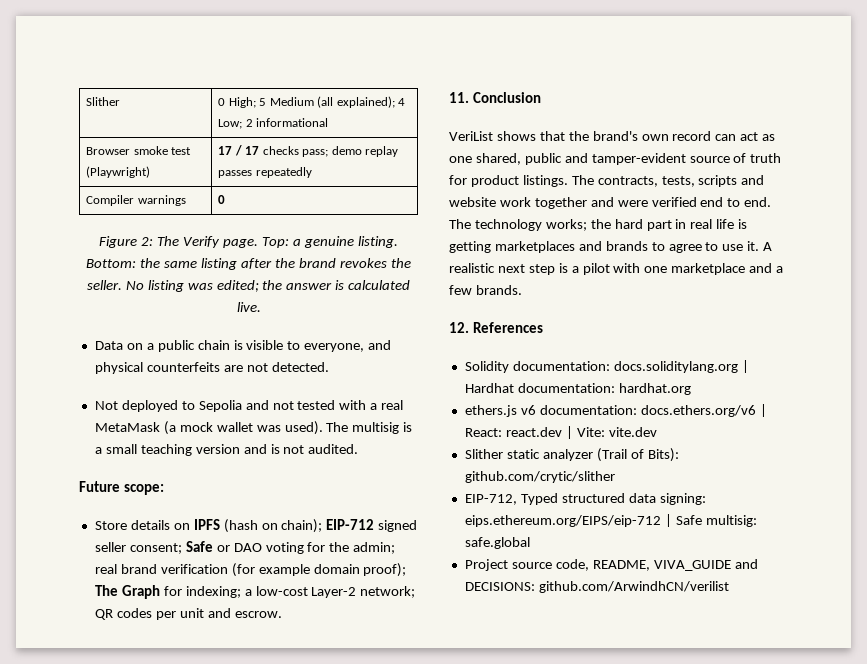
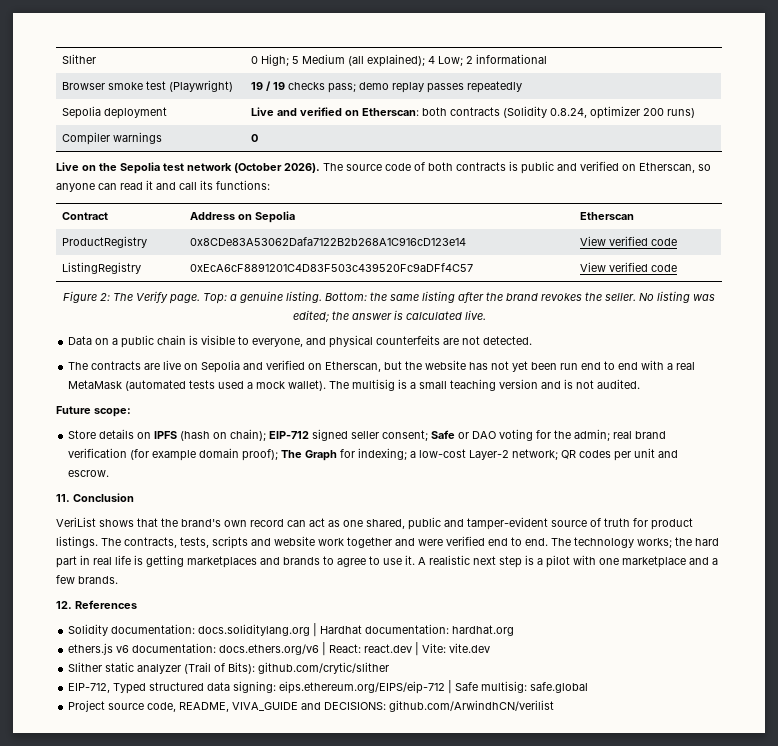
[218,145,260,156] 17 / 17 -> [250,81,285,91] 19 / 19
[86,195,186,206] [218,195,226,204] Compiler warnings | 0 -> [61,106,167,119] [250,106,695,119] [61,132,162,145] [250,134,258,142] [56,161,711,174] [56,180,270,192] [61,212,108,220] [189,211,295,223] [579,212,634,220] [61,236,147,248] [189,237,466,246] [579,236,677,246] [61,262,141,274] [189,263,473,272] [579,262,677,272] Sepolia deployment | Live and verified on Etherscan: both contracts (Solidity 0.8.24, optimizer 200 runs) // Compiler warnings | 0 // Live on the Sepolia test network (October 2026). The source code of both contracts is public and verified on Etherscan, so anyone can read it and call its functions: // Contract | Address on Sepolia | Etherscan // ProductRegistry | 0x8CDe83A53062Dafa7122B2b268A1C916cD123e14 | View verified code // ListingRegistry | 0xEcA6cF8891201C4D83F503c439520Fc9aDFf4C57 | View verified code
[94,400,404,412] [94,421,323,435] Not deployed to Sepolia and not tested with a real MetaMask (a mock wallet was used). -> [68,360,696,373] [68,380,327,391] The contracts are live on Sepolia and verified on Etherscan, but the website has not yet been run end to end with a real MetaMask (automated tests used a mock wallet).

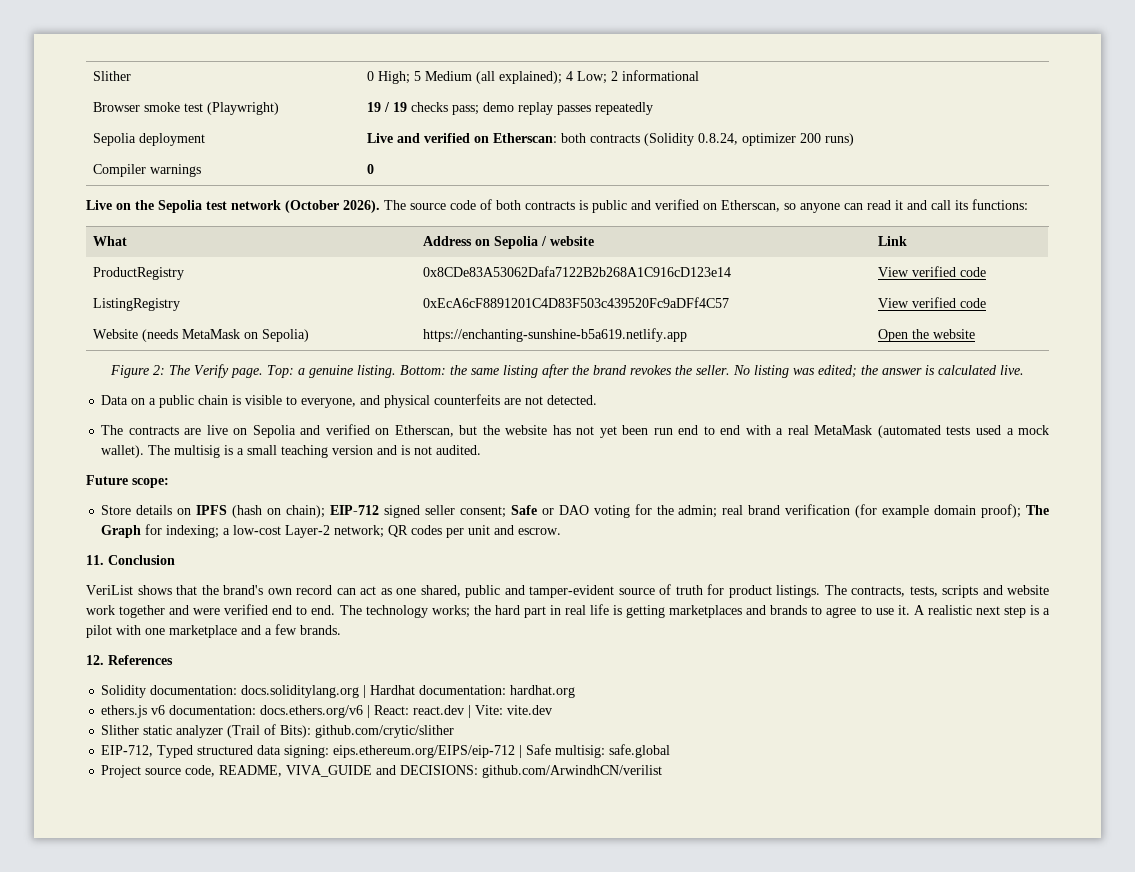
[61,212,108,220] Contract -> [93,236,128,246] What
[579,212,634,220] | Etherscan -> [541,236,595,246] [878,236,908,246] / website | Link
(677, 268) none -> [93,329,310,342] [423,328,688,342] [878,329,976,342] // Website (needs MetaMask on Sepolia) | https://enchanting-sunshine-b5a619.netlify.app | Open the website

